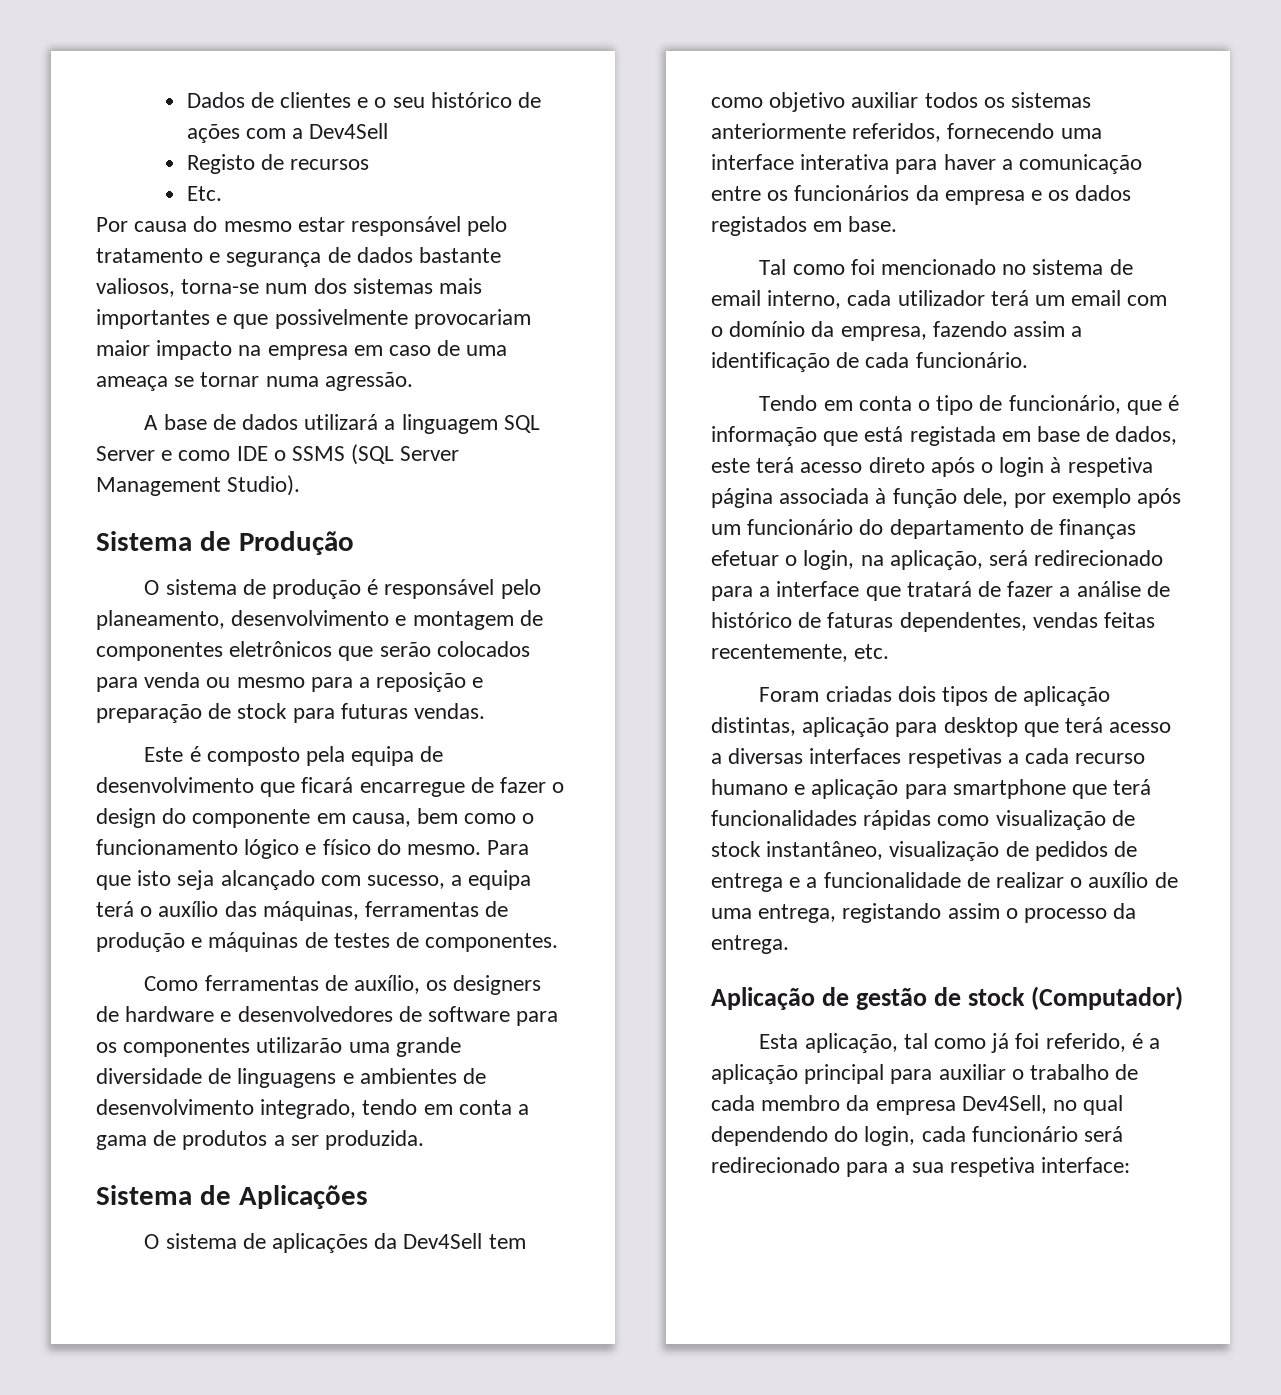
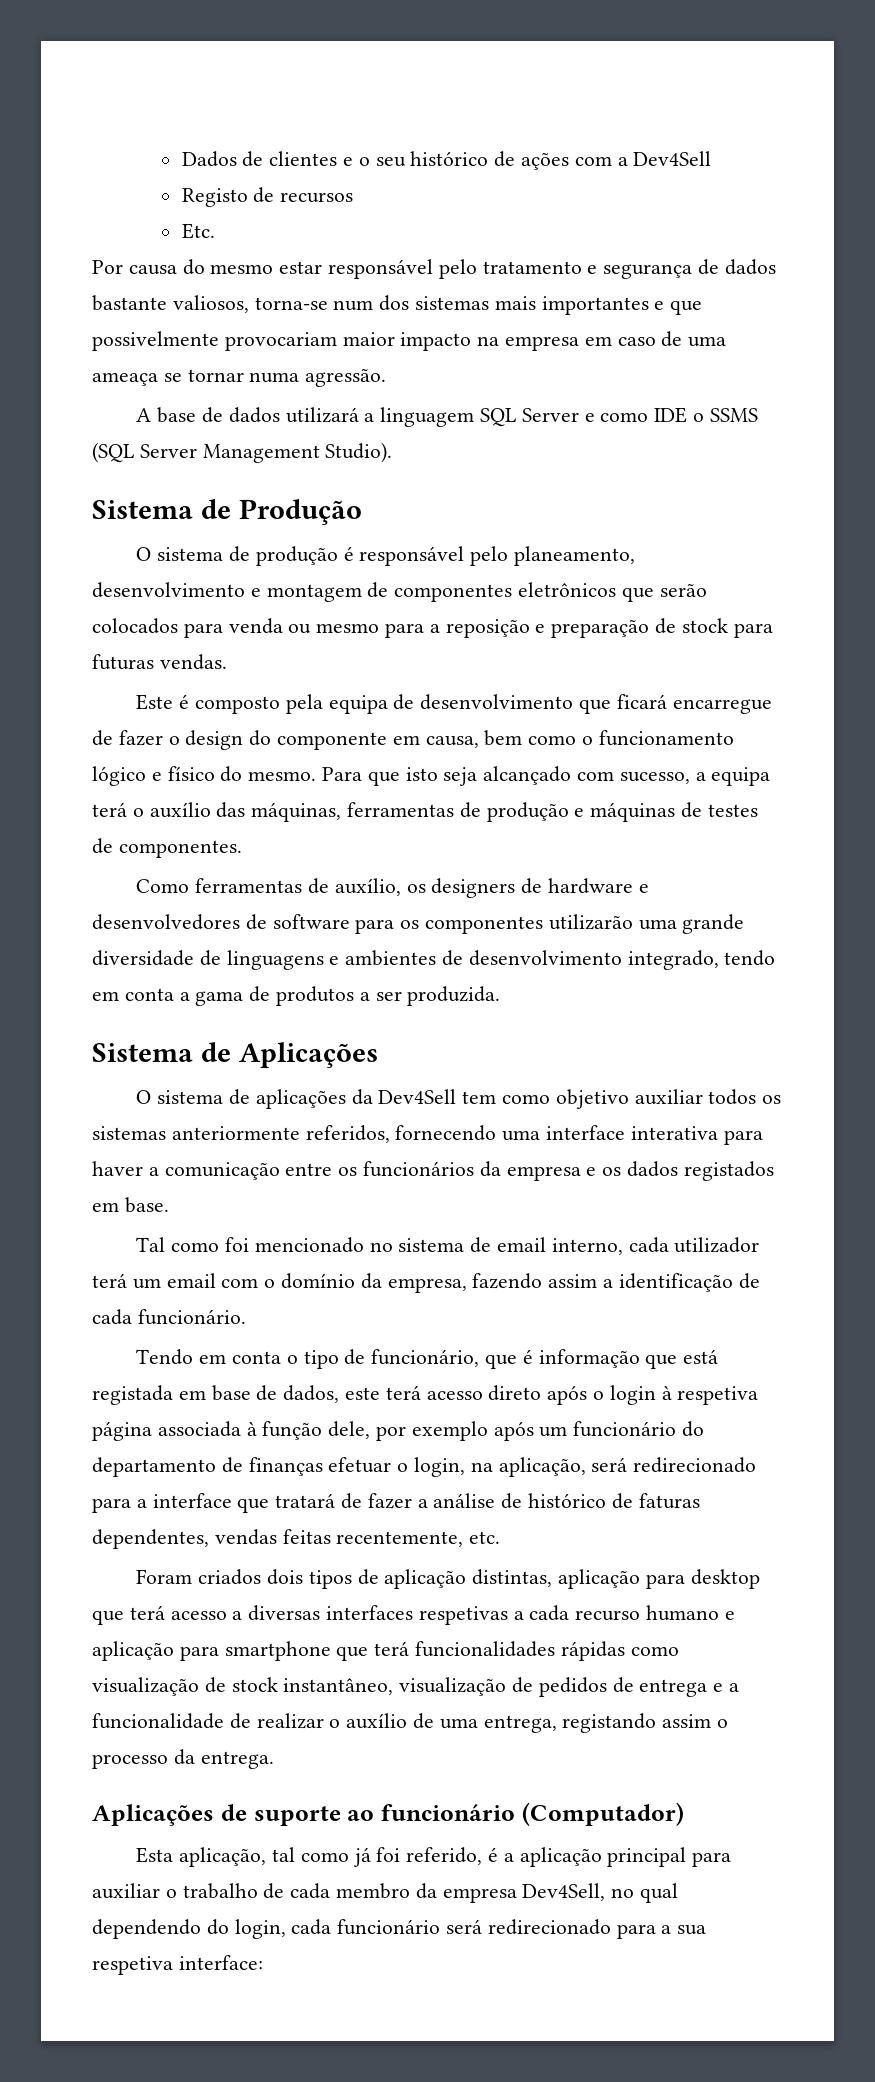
[825,686,892,702] criadas -> [198,1569,262,1585] criados
[711,987,1026,1010] Aplicação de gestão de stock -> [92,1804,515,1826] Aplicações de suporte ao funcionário

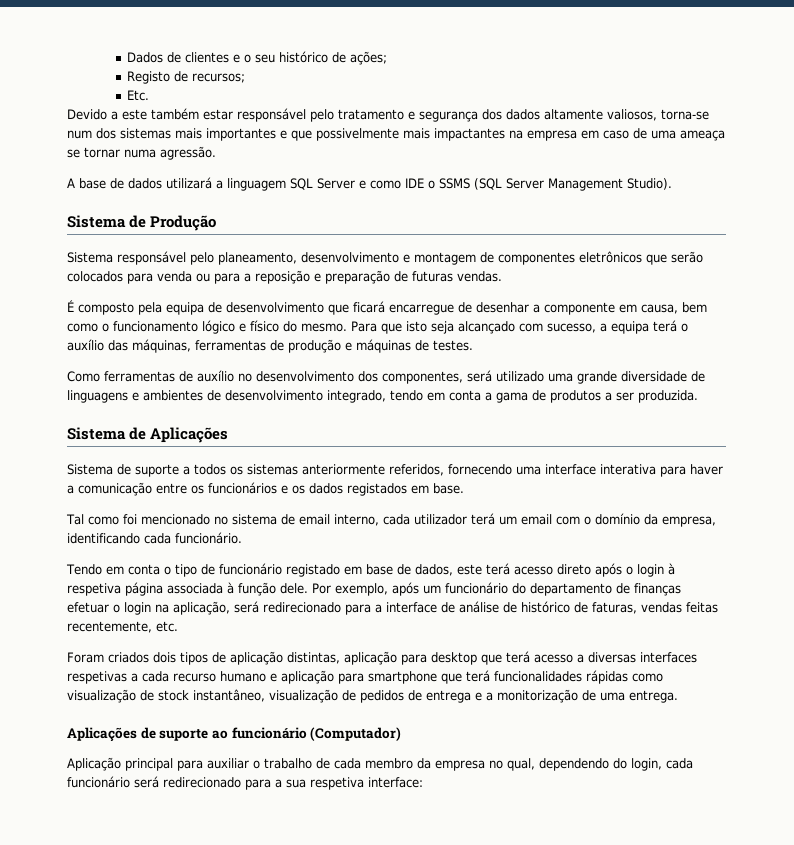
[521,151,712,170] ações com a Dev4Sell -> [350,51,388,65] ações;
[280,192,354,203] recursos -> [192,73,246,83] recursos;
[92,259,274,275] Por causa do mesmo -> [67,108,199,120] Devido a este também
[698,259,776,275] [92,295,167,311] de dados bastante -> [482,109,603,120] dos dados altamente
[224,332,472,351] provocariam maior impacto -> [403,128,505,141] mais impactantes
[136,546,354,566] O sistema de produção é -> [67,252,113,263] Sistema
[316,623,380,633] mesmo -> (210, 277) none
[681,618,773,638] stock para -> (408, 276) none
[136,694,190,710] Este é -> [67,300,74,312] É
[118,730,272,750] fazer o design do -> [476,302,540,313] desenhar a
[707,804,758,817] [92,838,242,858] testes de componentes. -> [433,340,473,351] testes.
[334,878,649,898] [92,914,633,934] auxílio, os designers de hardware e desenvolvedores de software para os componentes utilizarão -> [197,370,544,384] auxílio no desenvolvimento dos componentes, será utilizado
[136,1089,703,1109] O sistema de aplicações da Dev4Sell tem como objetivo auxiliar -> [67,464,190,477] Sistema de suporte a
[479,1161,581,1181] da empresa -> (277, 488) none
[472,1273,760,1292] fazendo assim a identificação de -> [67,533,140,544] identificando
[371,1349,719,1369] [92,1385,173,1405] funcionário, que é informação que está registada -> [218,563,340,577] funcionário registado
[328,1421,488,1441] dele, por exemplo -> [280,583,388,596] dele. Por exemplo,
[414,1457,466,1477] login, -> [124,602,151,615] login
[237,1493,428,1513] que tratará de fazer a -> [441,602,455,613] de
[638,1493,700,1509] [92,1529,209,1549] faturas dependentes, -> [592,602,637,614] faturas,
[92,1713,729,1733] [92,1749,195,1769] funcionalidade de realizar o auxílio de uma entrega, registando assim o processo da -> [497,689,625,703] monitorização de uma
[136,1847,602,1867] Esta aplicação, tal como já foi referido, é a aplicação -> [67,757,121,771] Aplicação
[522,1883,679,1903] Dev4Sell, no qual -> [489,758,535,771] no qual,

